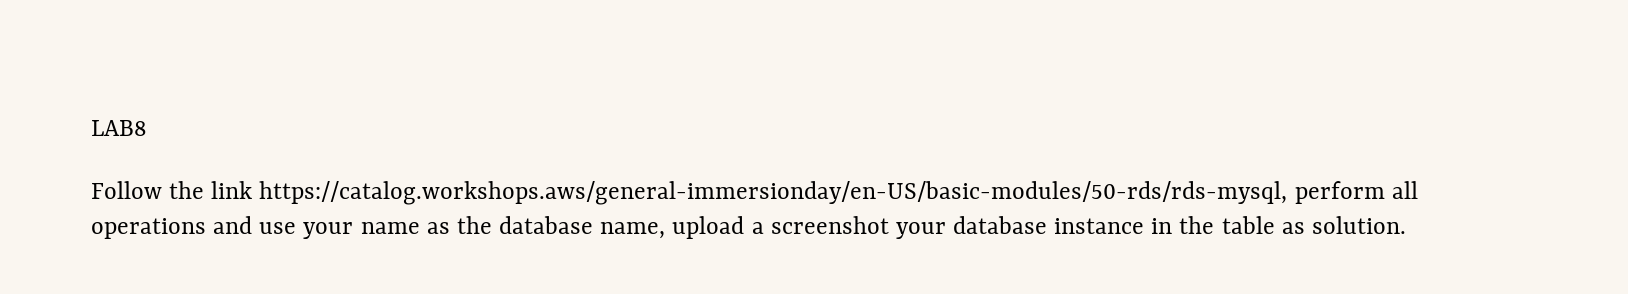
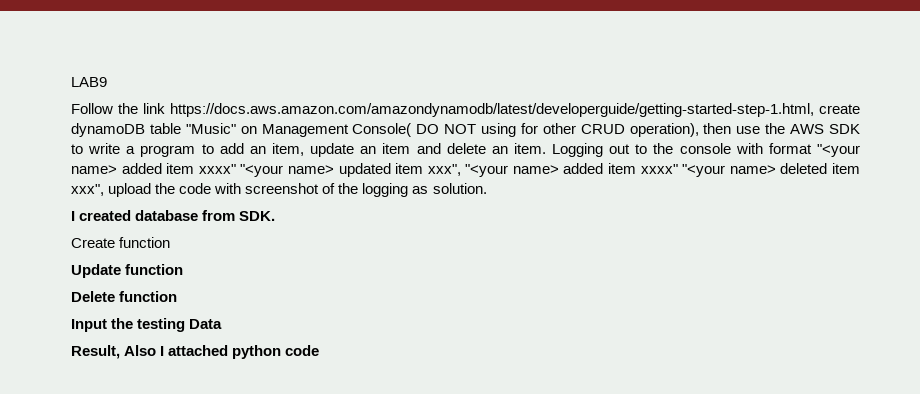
[91,120,147,136] LAB8 -> [71,77,107,87] LAB9
[259,181,1418,205] [91,216,1406,239] https://catalog.workshops.aws/general-immersionday/en-US/basic-modules/50-rds/rds-mysql, perform all operations and use your name as the database name, upload a screenshot your database instance in the table as solution. -> [170,103,860,117] [71,123,860,137] [71,143,860,157] [71,163,861,177] [71,183,487,197] [71,210,276,221] [71,237,171,248] [71,264,184,278] [71,291,178,302] [71,318,223,332] [71,345,320,359] https://docs.aws.amazon.com/amazondynamodb/latest/developerguide/getting-started-step-1.html, create dynamoDB table "Music" on Management Console( DO NOT using for other CRUD operation), then use the AWS SDK to write a program to add an item, update an item and delete an item. Logging out to the console with format "<your name> added item xxxx" "<your name> updated item xxx", "<your name> added item xxxx" "<your name> deleted item xxx", upload the code with screenshot of the logging as solution. // I created database from SDK. // Create function // Update function // Delete function // Input the testing Data // Result, Also I attached python code

